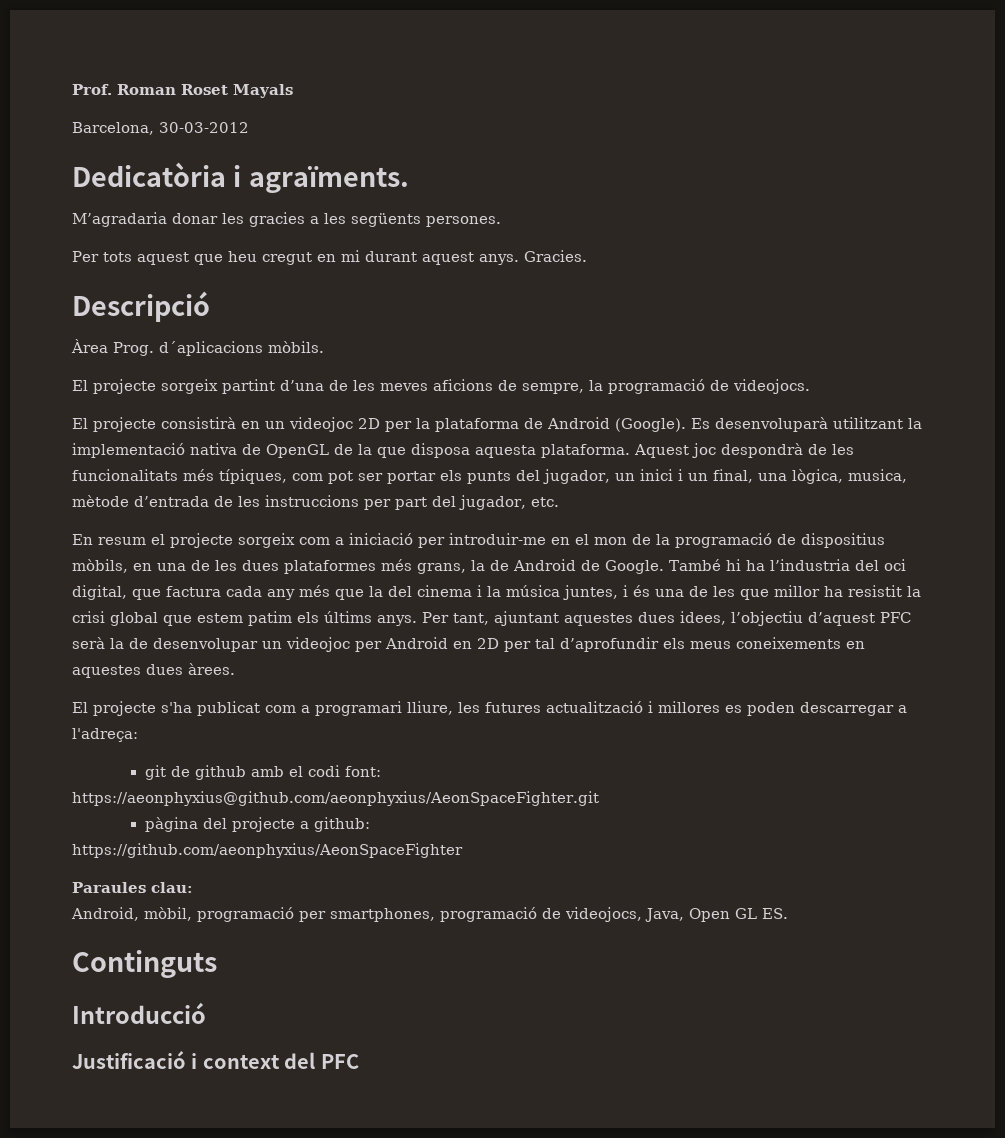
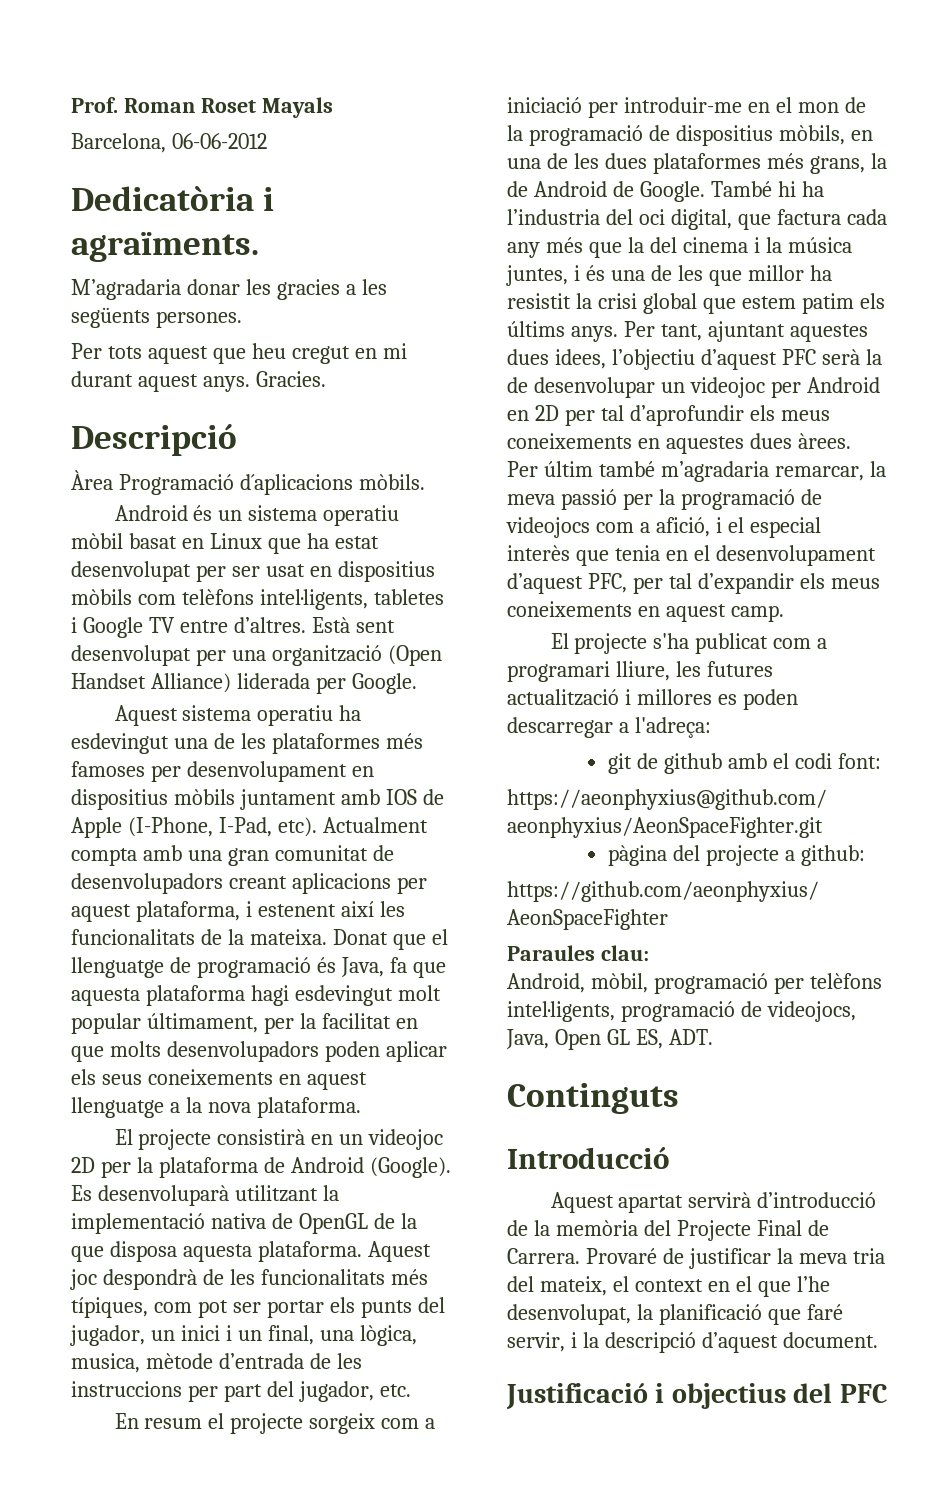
[159,122,249,133] 30-03-2012 -> [171,133,267,149] 06-06-2012
[113,342,154,356] Prog. -> [118,474,234,495] Programació
[72,379,810,394] El projecte sorgeix partint d’una de les meves aficions de sempre, la programació de videojocs. -> [114,505,400,526] [71,533,379,554] [71,561,435,582] [71,589,444,610] [71,617,395,638] [71,645,442,666] [71,673,417,694] [114,705,362,726] [71,733,423,754] [71,761,374,782] [71,789,444,810] [71,817,428,838] [71,845,394,866] [71,873,427,894] [71,901,405,922] [71,929,448,950] [71,957,446,978] [71,985,441,1006] [71,1013,418,1034] [71,1041,447,1062] [71,1069,367,1090] [71,1097,361,1118] Android és un sistema operatiu mòbil basat en Linux que ha estat desenvolupat per ser usat en dispositius mòbils com telèfons intel·ligents, tabletes i Google TV entre d’altres. Està sent desenvolupat per una organització (Open Handset Alliance) liderada per Google. // Aquest sistema operatiu ha esdevingut una de les plataformes més famoses per desenvolupament en dispositius mòbils juntament amb IOS de Apple (I-Phone, I-Pad, etc). Actualment compta amb una gran comunitat de desenvolupadors creant aplicacions per aquest plataforma, i estenent així les funcionalitats de la mateixa. Donat que el llenguatge de programació és Java, fa que aquesta plataforma hagi esdevingut molt popular últimament, per la facilitat en que molts desenvolupadors poden aplicar els seus coneixements en aquest llenguatge a la nova plataforma.
(235, 669) none -> [507,461,886,482] [507,489,822,510] [506,517,821,538] [507,545,876,566] [507,573,880,594] [507,601,784,622] Per últim també m’agradaria remarcar, la meva passió per la programació de videojocs com a afició, i el especial interès que tenia en el desenvolupament d’aquest PFC, per tal d’expandir els meus coneixements en aquest camp.
[330,908,435,922] smartphones, -> [809,973,882,989] [507,1001,615,1022] telèfons intel·ligents,
[762,908,788,919] ES. -> [635,1029,713,1049] ES, ADT.
(206, 1013) none -> [550,1192,877,1213] [507,1220,829,1241] [507,1248,885,1269] [507,1276,830,1297] [507,1304,843,1325] [507,1332,878,1353] // Aquest apartat servirà d’introducció de la memòria del Projecte Final de Carrera. Provaré de justificar la meva tria del mateix, el context en el que l’he desenvolupat, la planificació que faré servir, i la descripció d’aquest document.
[202,1054,280,1069] context -> [671,1383,786,1409] objectius

